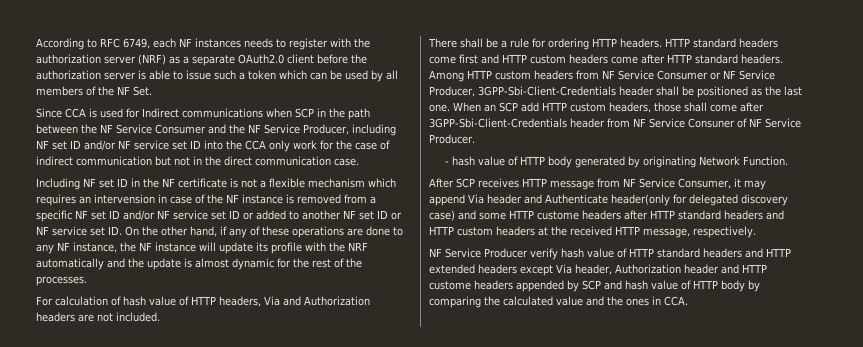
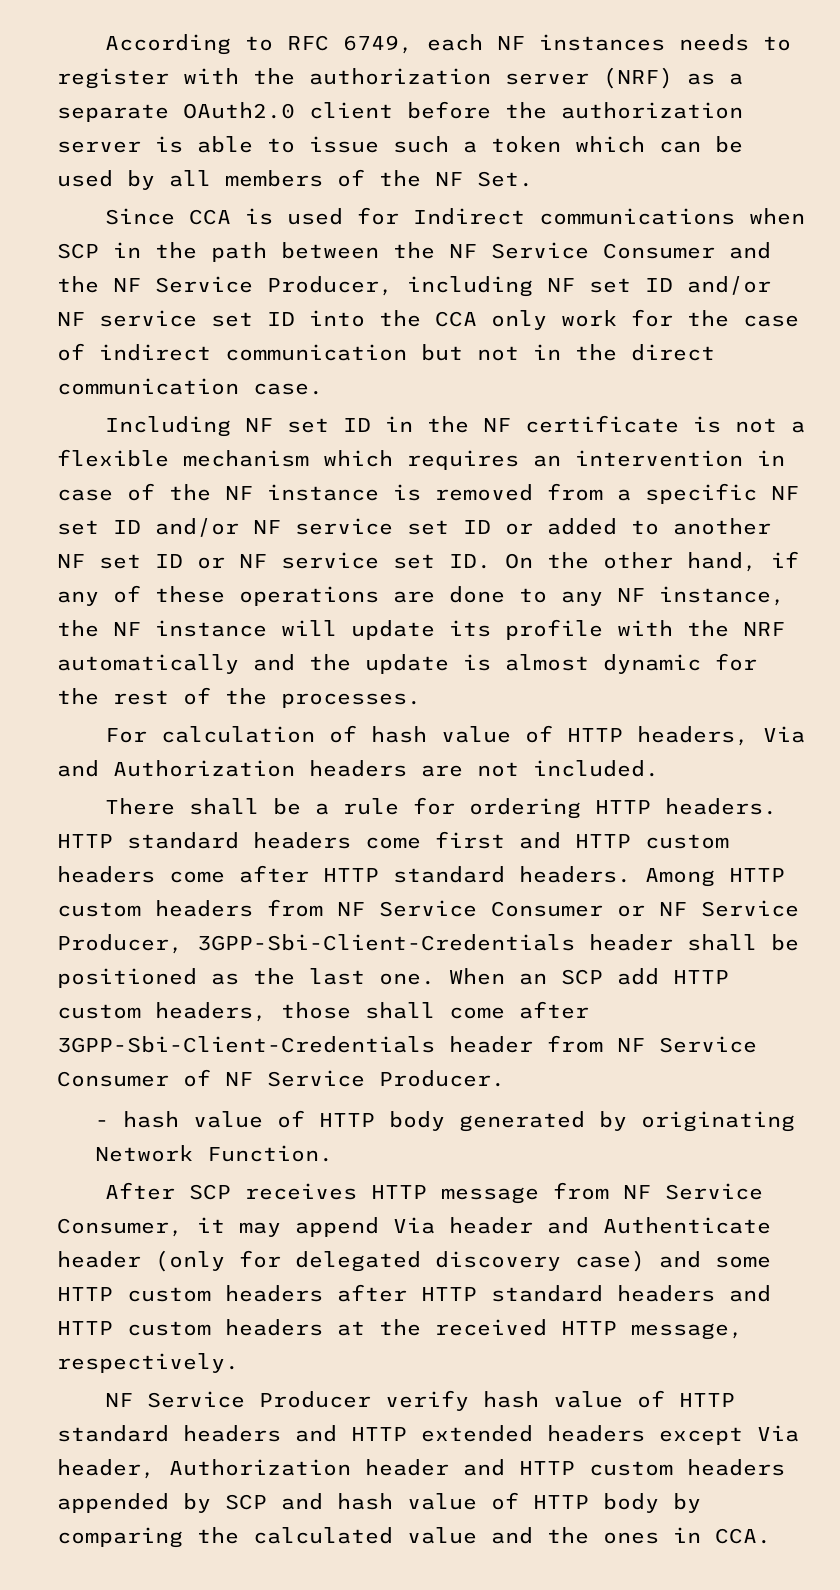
[94,194,155,204] intervension -> [575,450,743,467] intervention
[688,118,735,128] Consuner -> [57,1071,169,1087] Consumer
[611,194,670,206] header(only -> [57,1250,225,1272] header (only
[537,211,579,220] custome -> [127,1287,211,1302] custom
[429,281,471,290] custome -> [589,1461,673,1476] custom

